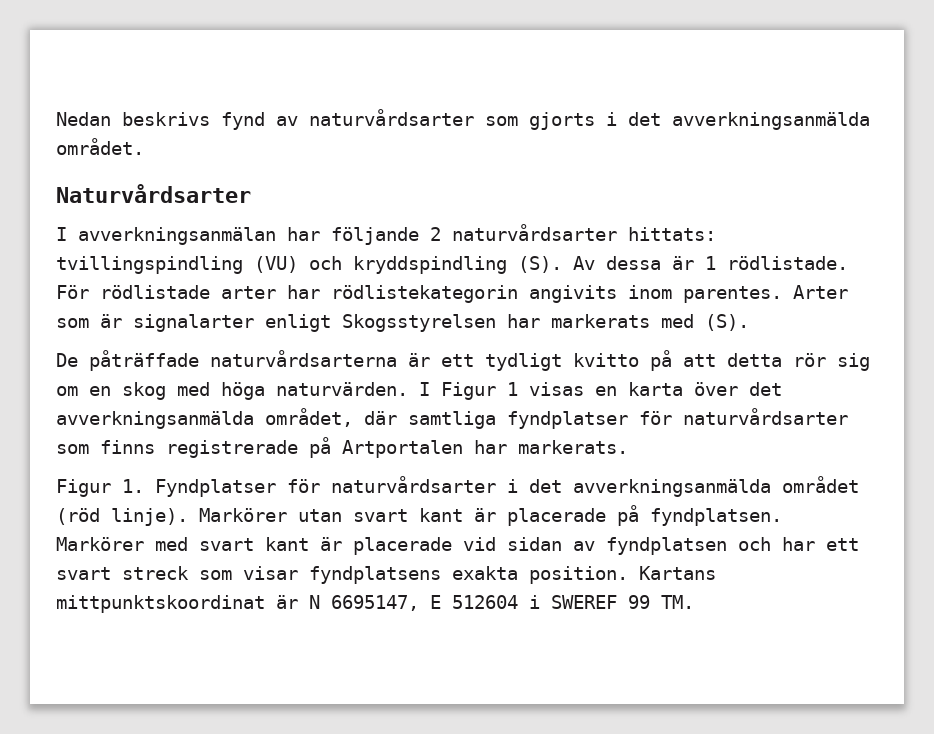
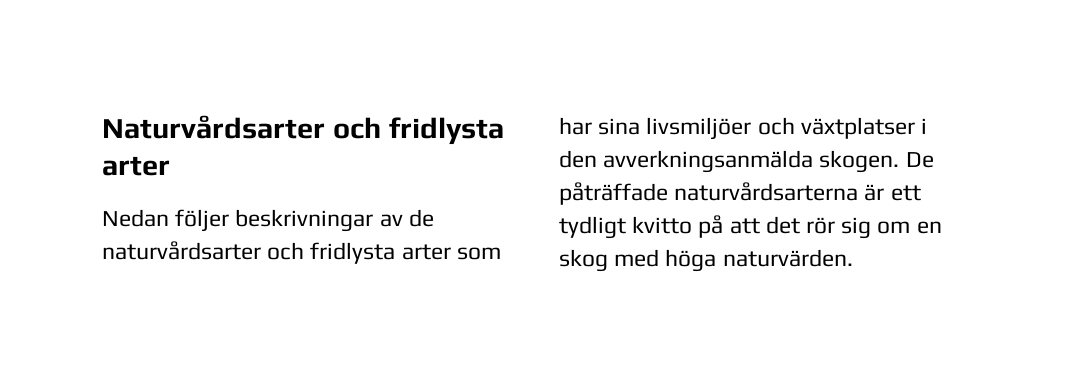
[56,109,870,130] [56,138,144,155] [56,184,251,203] [56,224,716,245] [56,256,848,274] [56,285,848,303] [56,314,749,332] Nedan beskrivs fynd av naturvårdsarter som gjorts i det avverkningsanmälda området. // Naturvårdsarter // I avverkningsanmälan har följande 2 naturvårdsarter hittats: tvillingspindling (VU) och kryddspindling (S). Av dessa är 1 rödlistade. För rödlistade arter har rödlistekategorin angivits inom parentes. Arter som är signalarter enligt Skogsstyrelsen har markerats med (S). // -> [102,115,504,145] [102,156,170,176] [102,209,434,232] [102,241,501,264] [559,117,928,140] [559,150,900,173] Naturvårdsarter och fridlysta arter // Nedan följer beskrivningar av de naturvårdsarter och fridlysta arter som har sina livsmiljöer och växtplatser i den avverkningsanmälda skogen.
[727,353,782,367] detta -> [765,216,800,234] det
[419,382,782,400] [56,408,848,429] [56,437,628,458] [56,476,859,497] [56,505,782,526] [56,537,859,555] [56,566,716,584] [56,595,694,613] I Figur 1 visas en karta över det avverkningsanmälda området, där samtliga fyndplatser för naturvårdsarter som finns registrerade på Artportalen har markerats. // Figur 1. Fyndplatser för naturvårdsarter i det avverkningsanmälda området (röd linje). Markörer utan svart kant är placerade på fyndplatsen. Markörer med svart kant är placerade vid sidan av fyndplatsen och har ett svart streck som visar fyndplatsens exakta position. Kartans mittpunktskoordinat är N 6695147, E 512604 i SWEREF 99 TM. -> (853, 258) none

